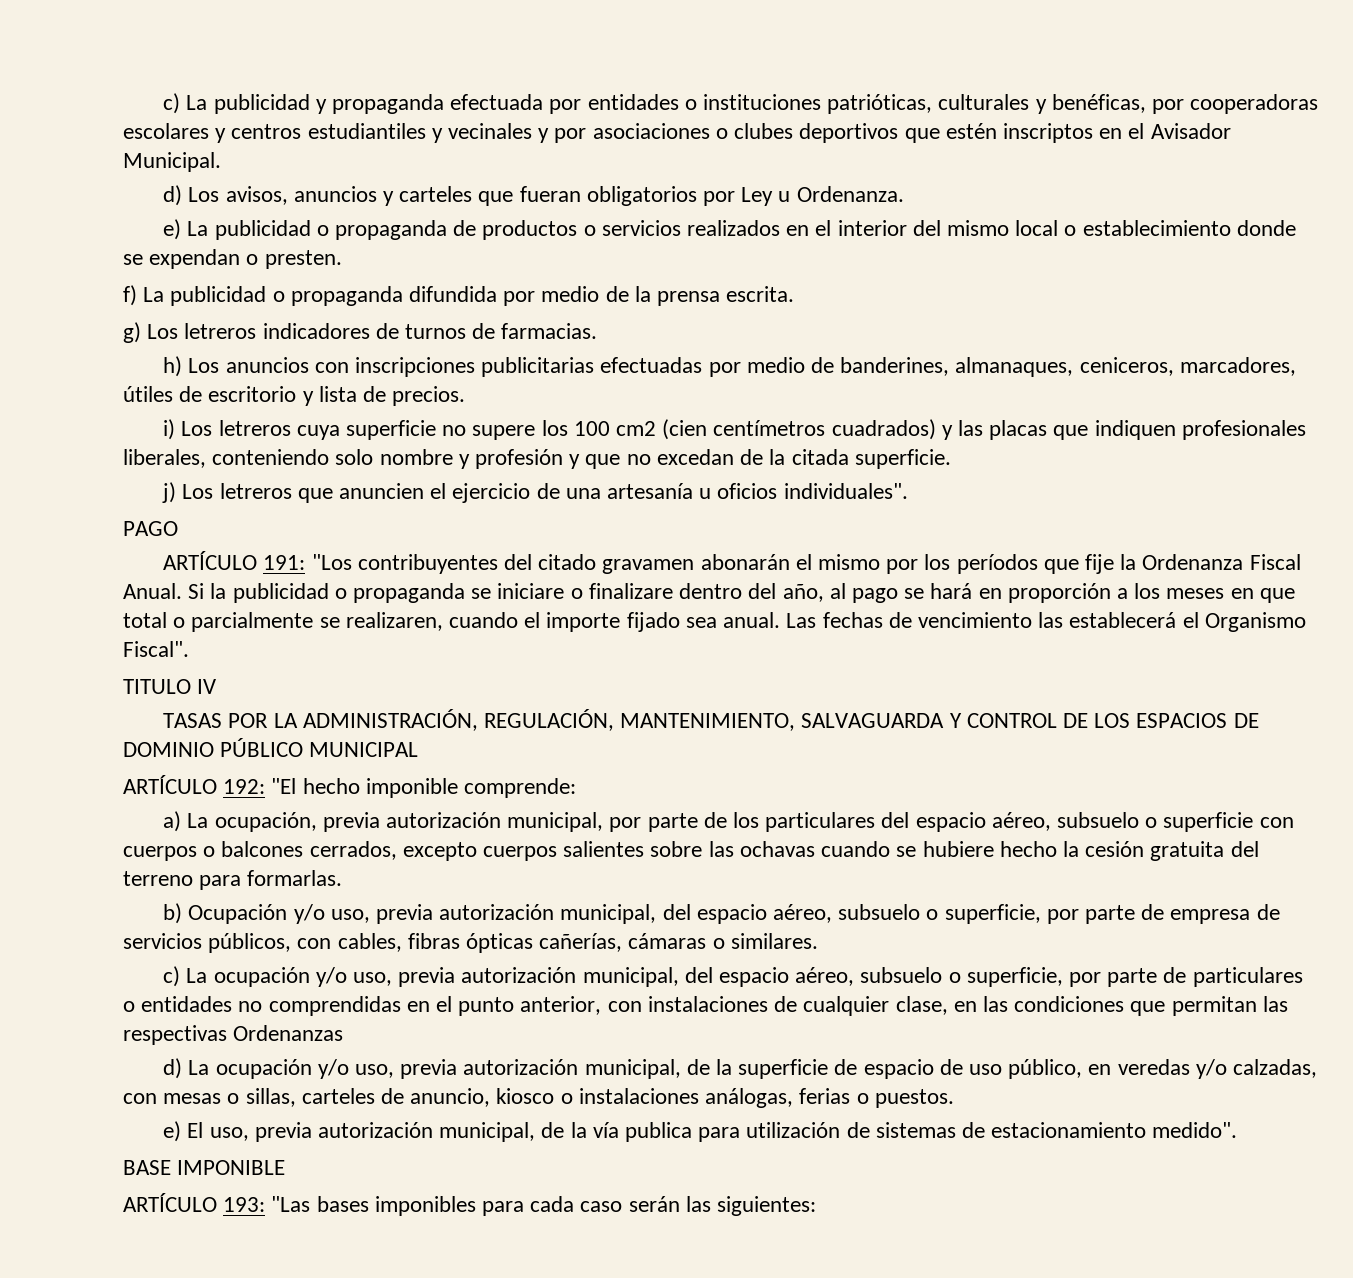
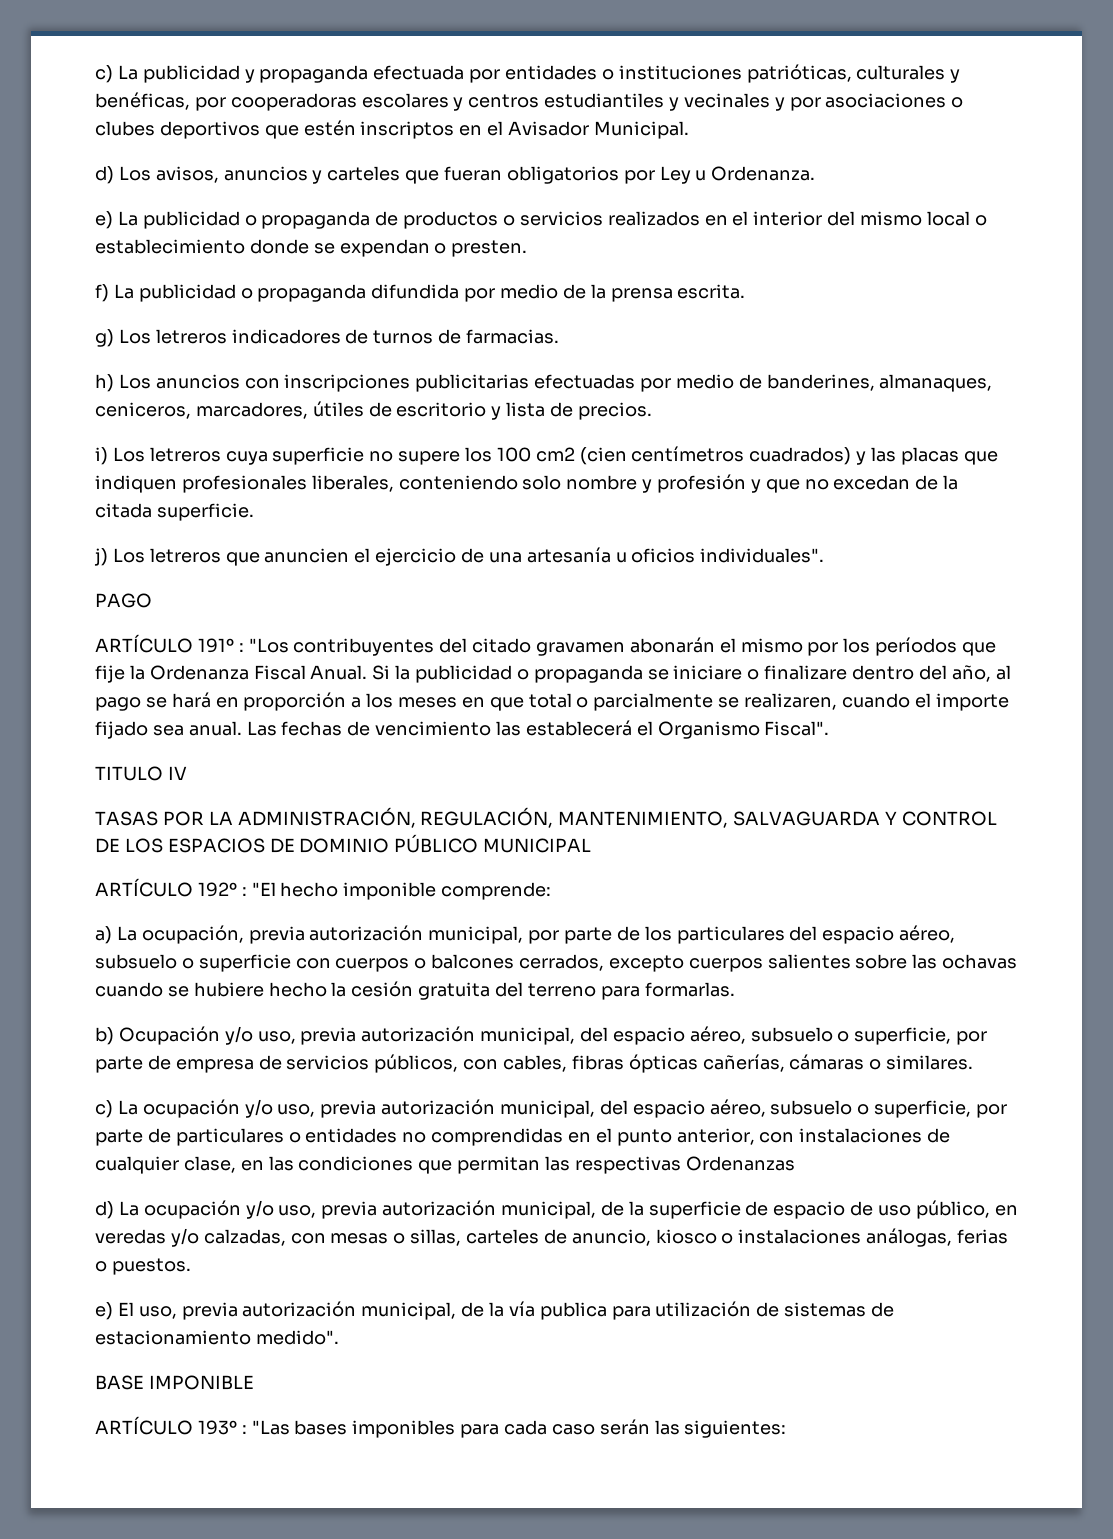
[263,555,306,570] 191: -> [197,638,244,653] 191º :
[223,779,266,794] 192: -> [197,882,247,897] 192º :
[223,1197,266,1212] 193: -> [197,1420,247,1435] 193º :

